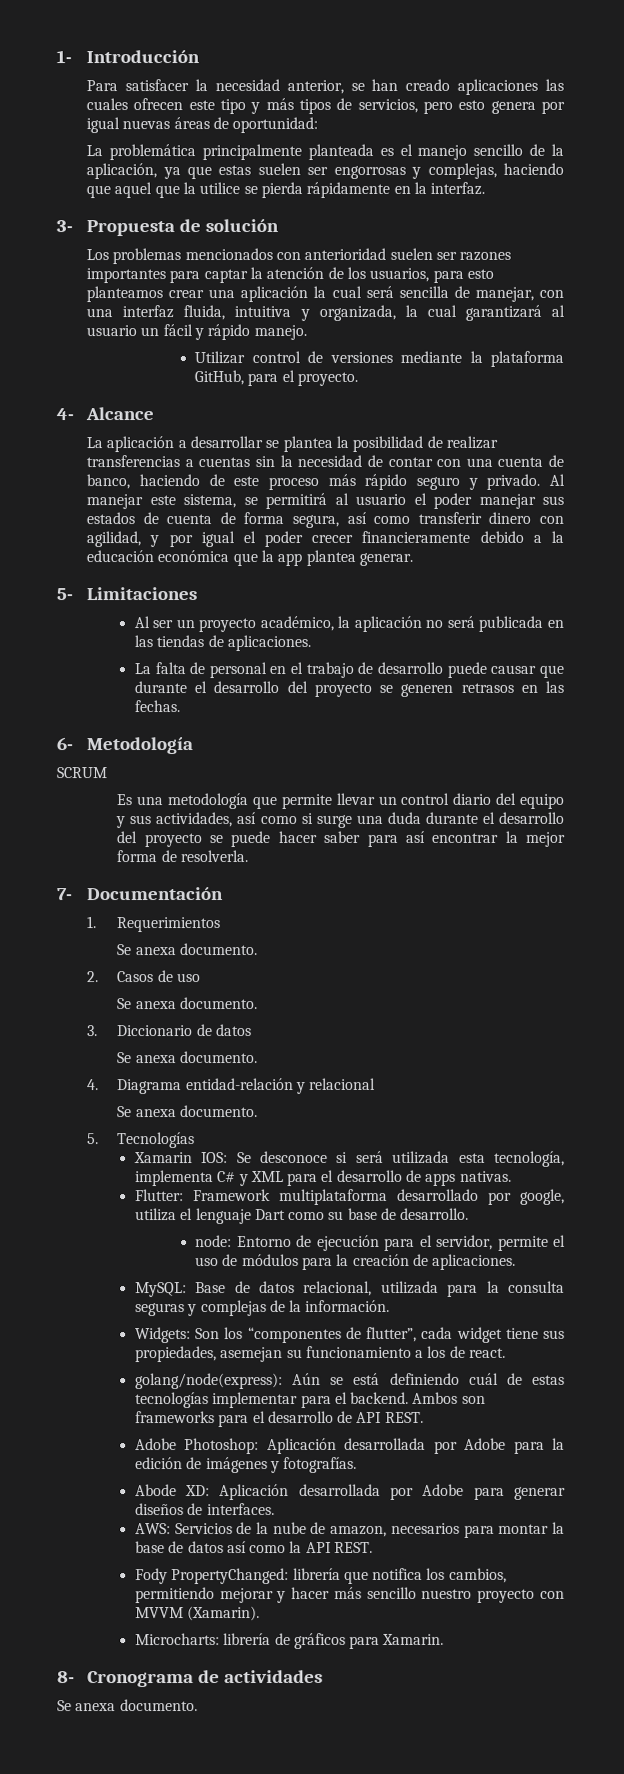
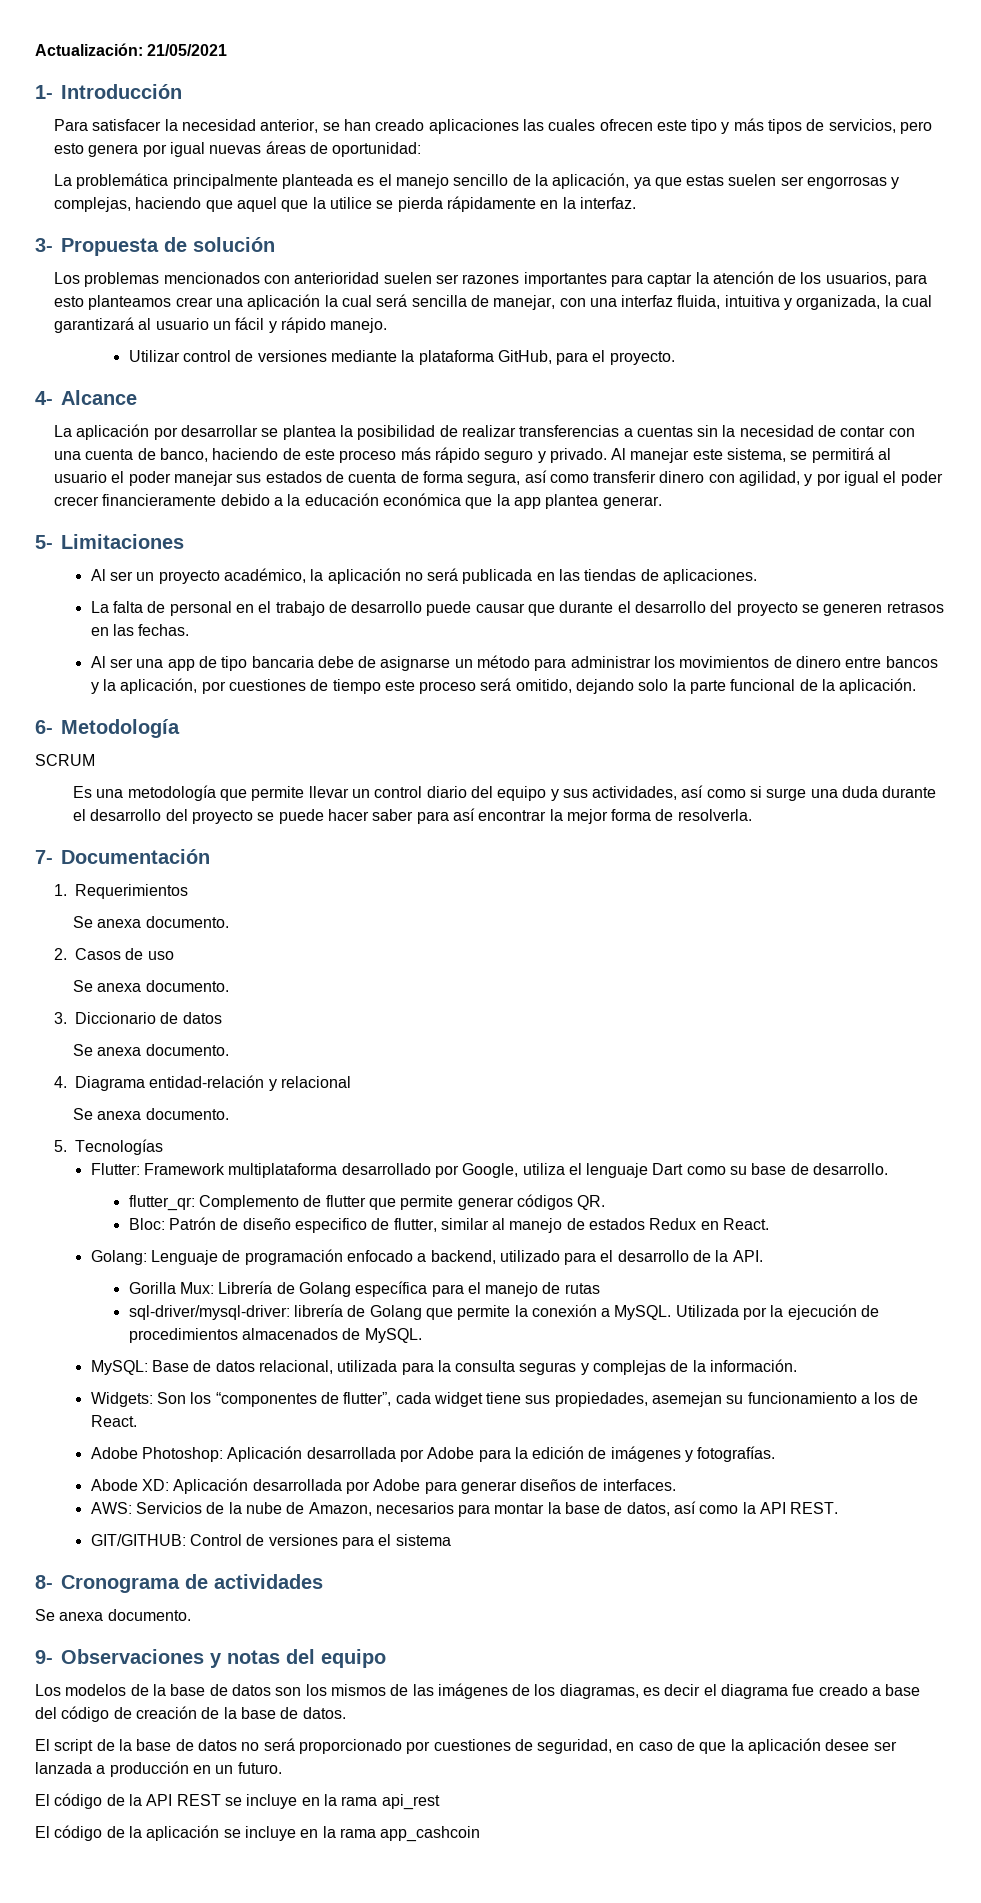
(56, 57) none -> [35,43,228,56] Actualización: 21/05/2021 //
[177,440,187,449] a -> [153,427,178,440] por
(180, 706) none -> [90,655,938,671] [90,678,917,694] // Al ser una app de tipo bancaria debe de asignarse un método para administrar los movimientos de dinero entre bancos y la aplicación, por cuestiones de tiempo este proceso será omitido, dejando solo la parte funcional de la aplicación.
[133,1150,565,1167] [134,1169,512,1187] // Xamarin IOS: Se desconoce si será utilizada esta tecnología, implementa C# y XML para el desarrollo de apps nativas. -> (163, 1147) none
[520,1188,565,1205] google, -> [462,1163,519,1178] Google,
[195,1234,566,1251] [195,1253,517,1271] node: Entorno de ejecución para el servidor, permite el uso de módulos para la creación de aplicaciones. -> [128,1194,606,1211] [128,1217,770,1233] [90,1249,763,1265] [128,1281,600,1297] [128,1304,880,1320] [128,1328,422,1343] flutter_qr: Complemento de flutter que permite generar códigos QR. // Bloc: Patrón de diseño especifico de flutter, similar al manejo de estados Redux en React. // Golang: Lenguaje de programación enfocado a backend, utilizado para el desarrollo de la API. // Gorilla Mux: Librería de Golang específica para el manejo de rutas // sql-driver/mysql-driver: librería de Golang que permite la conexión a MySQL. Utilizada por la ejecución de procedimientos almacenados de MySQL.
[469,1347,507,1358] [134,1372,565,1390] [134,1391,486,1409] [134,1410,424,1428] react. // golang/node(express): Aún se está definiendo cuál de estas tecnologías implementar para el backend. Ambos son frameworks para el desarrollo de API REST. -> [90,1415,137,1427] React.
[330,1525,388,1537] amazon, -> [308,1502,372,1516] Amazon,
[187,1541,224,1554] datos -> [626,1502,670,1516] datos,
[134,1567,507,1585] [134,1586,565,1604] [134,1606,261,1622] [134,1632,445,1650] Fody PropertyChanged: librería que notifica los cambios, permitiendo mejorar y hacer más sencillo nuestro proyecto con MVVM (Xamarin). // Microcharts: librería de gráficos para Xamarin. -> [90,1534,451,1549] GIT/GITHUB: Control de versiones para el sistema
(198, 1705) none -> [35,1649,386,1668] [35,1683,921,1699] [35,1706,346,1722] [35,1738,897,1754] [35,1761,282,1777] [35,1793,440,1810] [35,1825,481,1842] // 9- Observaciones y notas del equipo // Los modelos de la base de datos son los mismos de las imágenes de los diagramas, es decir el diagrama fue creado a base del código de creación de la base de datos. // El script de la base de datos no será proporcionado por cuestiones de seguridad, en caso de que la aplicación desee ser lanzada a producción en un futuro. // El código de la API REST se incluye en la rama api_rest // El código de la aplicación se incluye en la rama app_cashcoin

